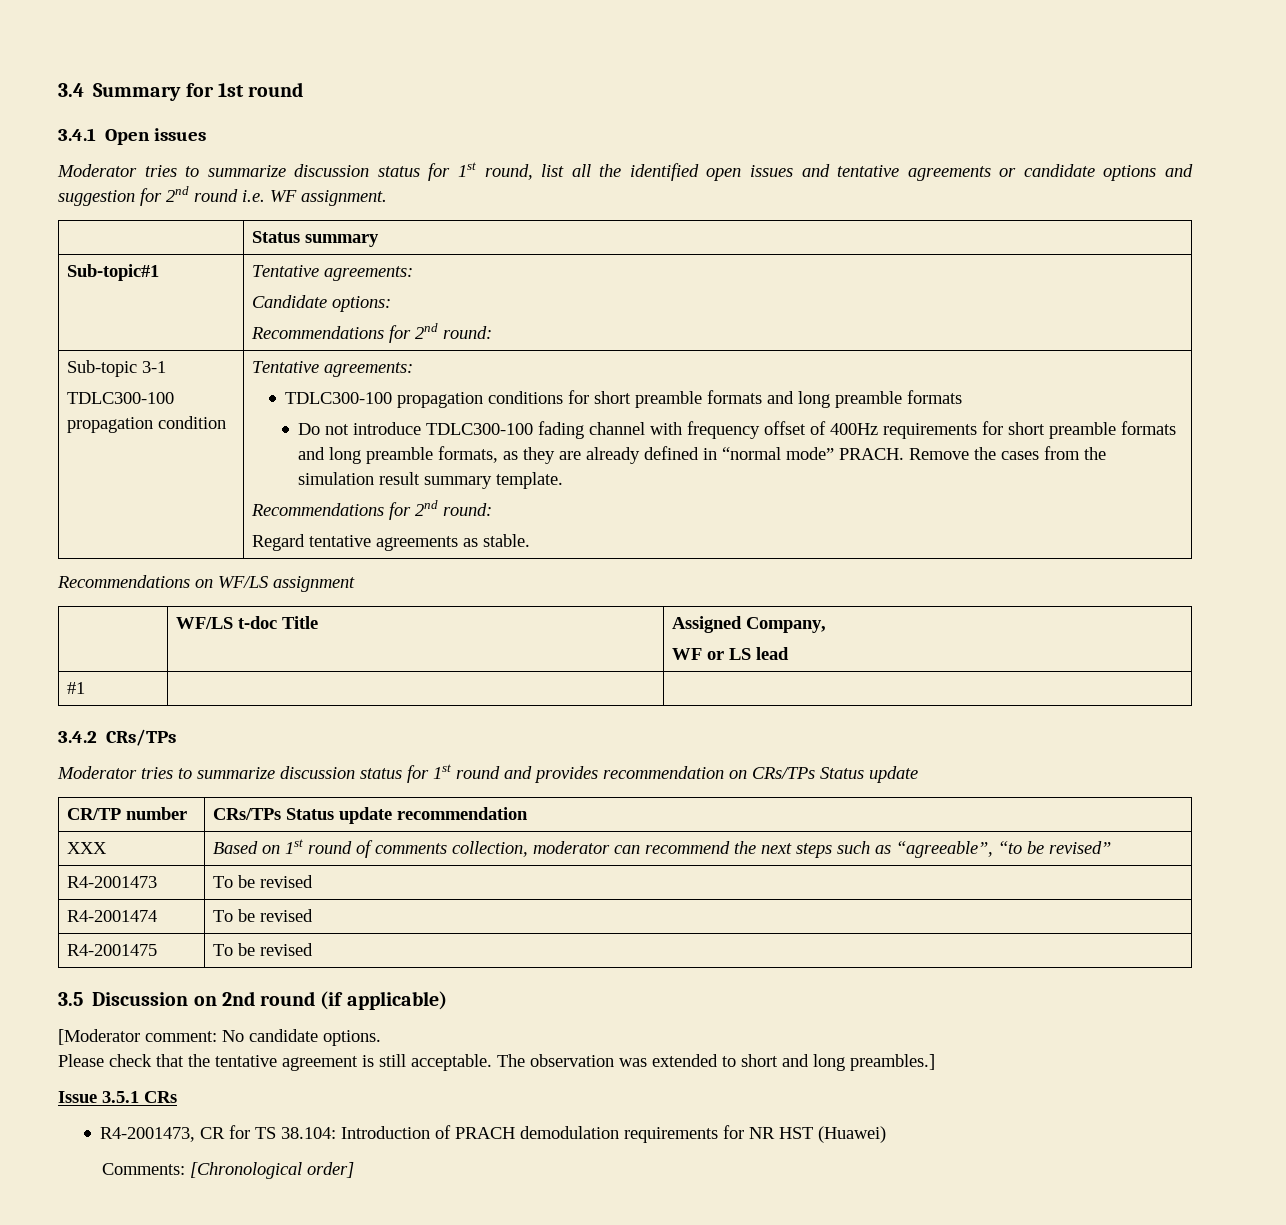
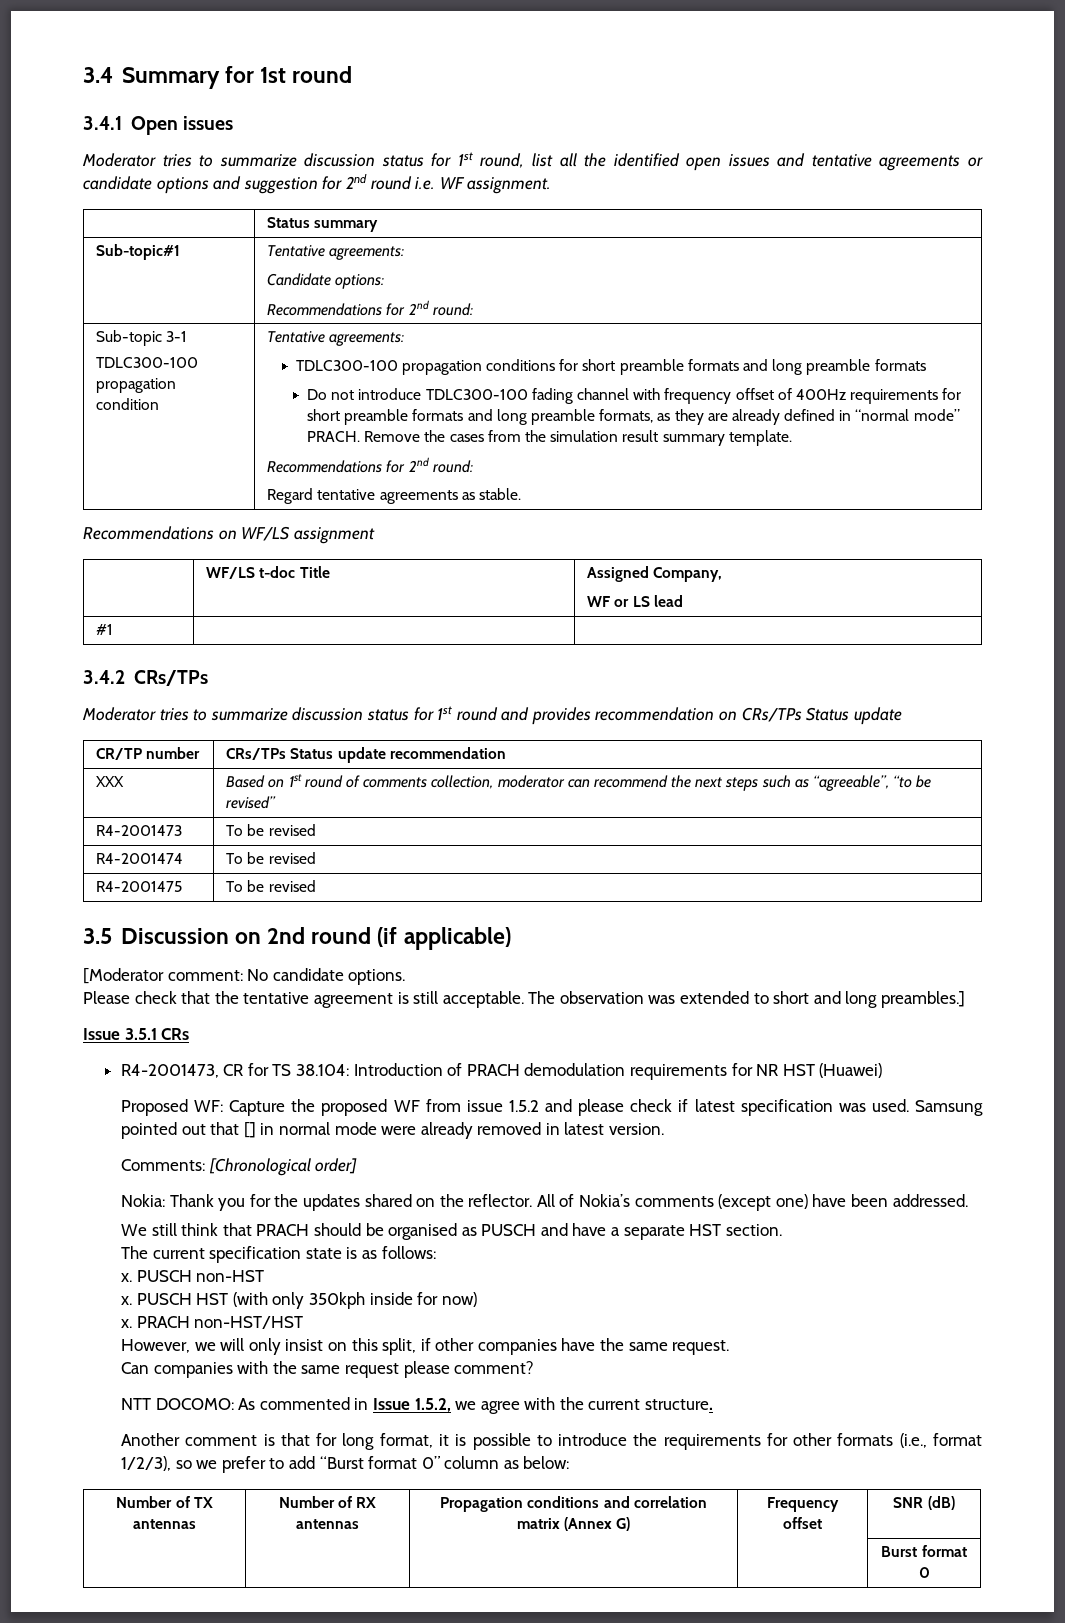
[102,1162,355,1179] Comments: [Chronological order] -> [121,1099,983,1116] [121,1122,665,1139] [121,1158,358,1176] [121,1194,968,1211] [121,1223,782,1240] [121,1246,436,1263] [121,1270,265,1282] [121,1292,477,1309] [121,1316,304,1329] [121,1338,730,1355] [121,1361,535,1378] [121,1397,714,1414] [121,1433,983,1450] [121,1456,570,1473] [116,1496,213,1508] [133,1519,196,1529] [278,1496,377,1508] [296,1519,359,1529] [440,1496,707,1512] [516,1517,631,1531] [766,1497,839,1512] [782,1517,822,1529] [893,1496,955,1510] [881,1545,967,1557] [918,1567,930,1578] Proposed WF: Capture the proposed WF from issue 1.5.2 and please check if latest specification was used. Samsung pointed out that [] in normal mode were already removed in latest version. // Comments: [Chronological order] // Nokia: Thank you for the updates shared on the reflector. All of Nokia’s comments (except one) have been addressed. // We still think that PRACH should be organised as PUSCH and have a separate HST section. // The current specification state is as follows: // x. PUSCH non-HST // x. PUSCH HST (with only 350kph inside for now) // x. PRACH non-HST/HST // However, we will only insist on this split, if other companies have the same request. // Can companies with the same request please comment? // NTT DOCOMO: As commented in Issue 1.5.2, we agree with the current structure. // Another comment is that for long format, it is possible to introduce the requirements for other formats (i.e., format 1/2/3), so we prefer to add “Burst format 0” column as below: // Number of TX antennas | Number of RX antennas | Propagation conditions and correlation matrix (Annex G) | Frequency offset | SNR (dB) // | | | | Burst format 0

